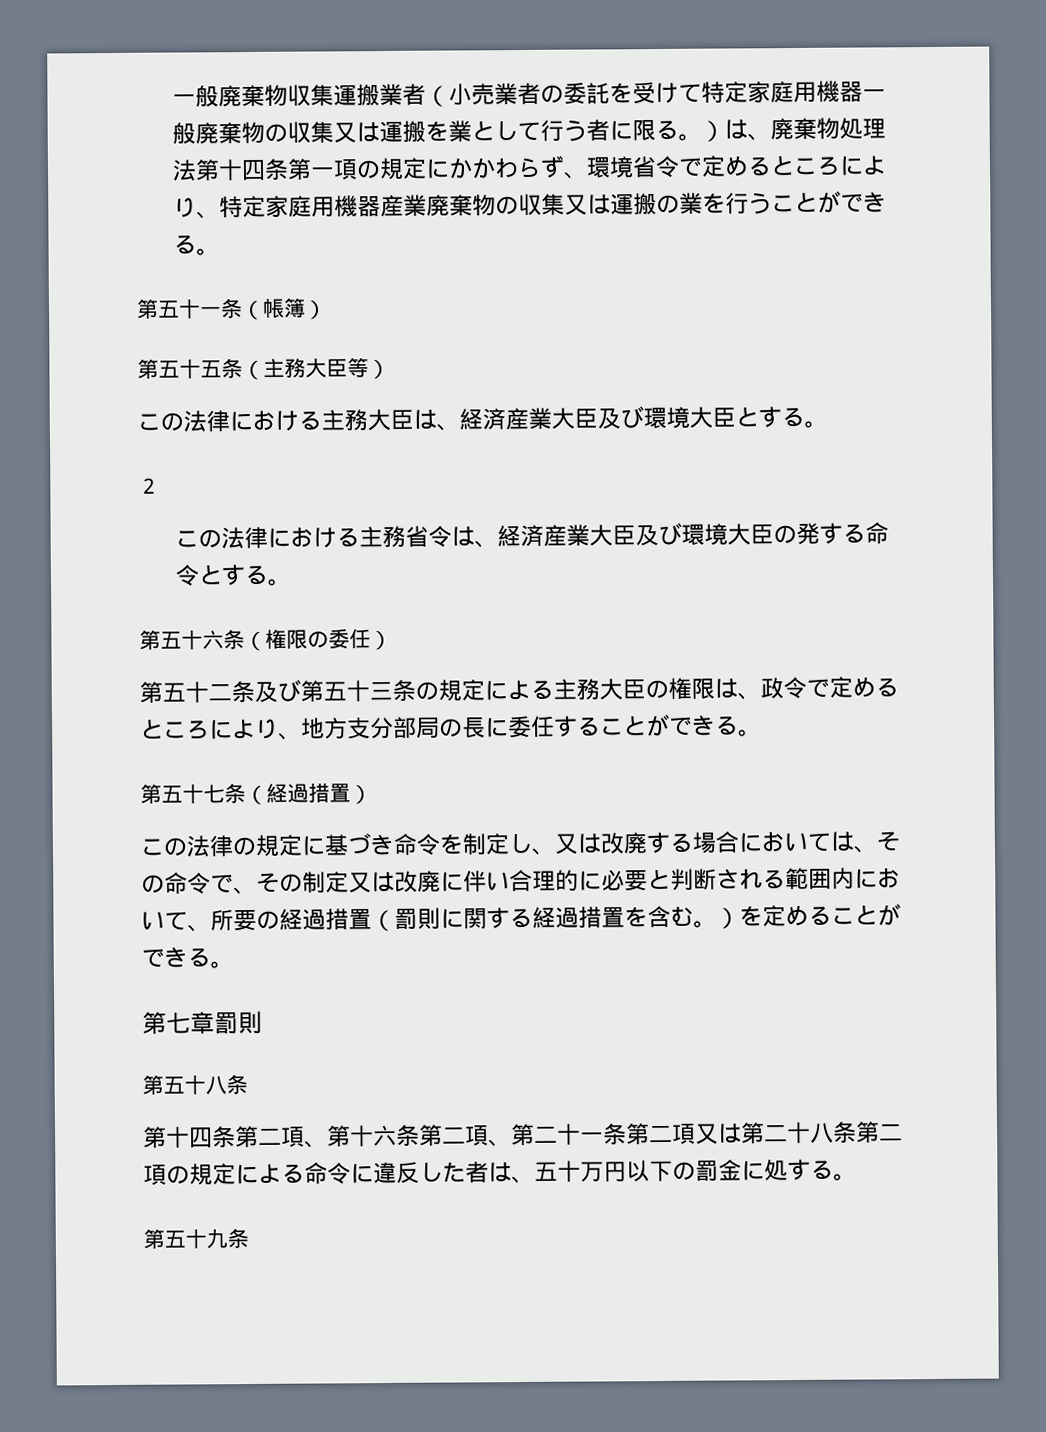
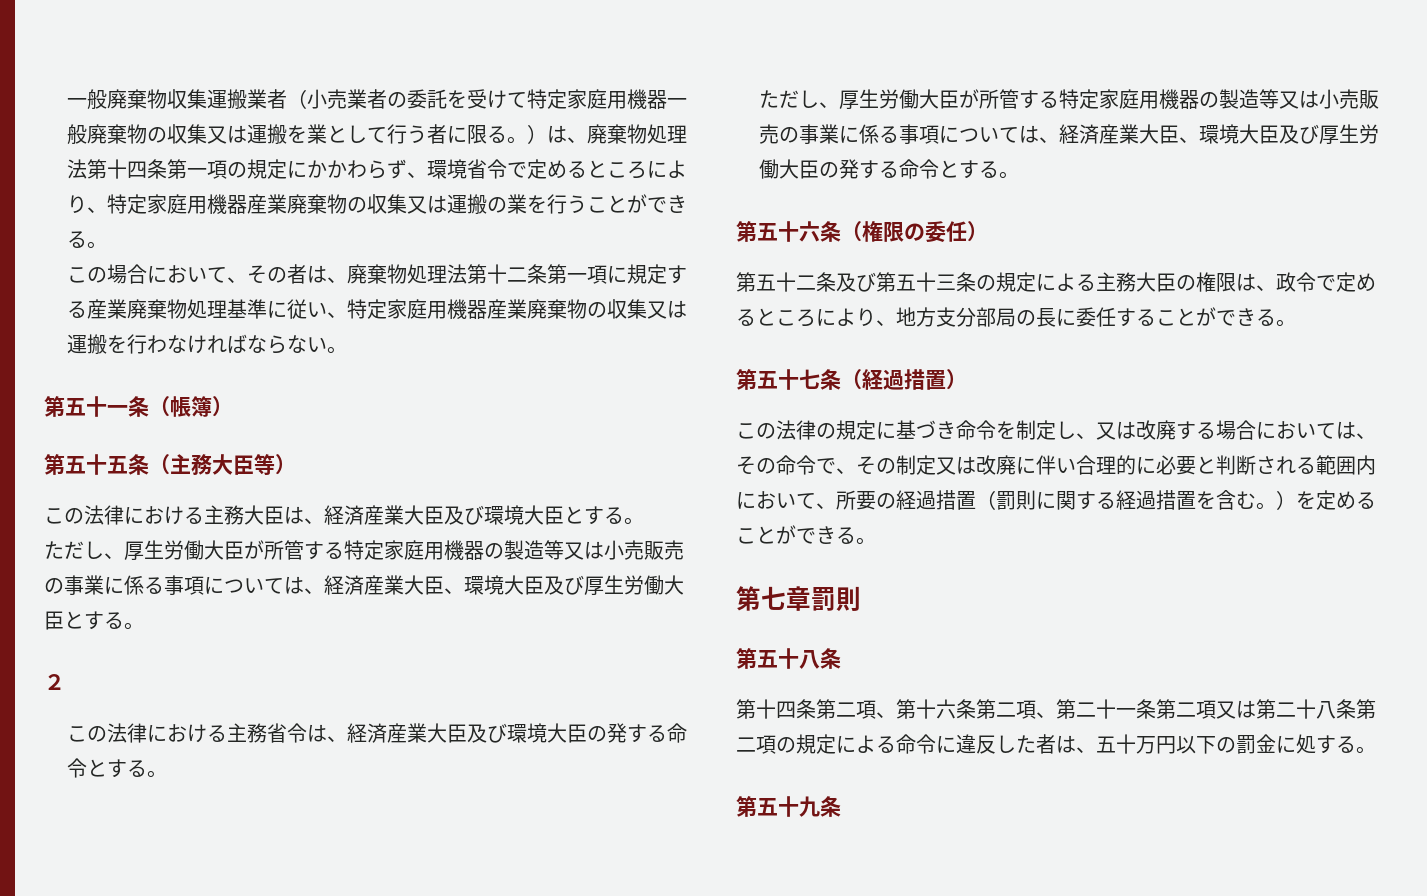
(220, 252) none -> [66,264,687,284] [66,299,687,319] [66,334,347,354] // この場合において、その者は、廃棄物処理法第十二条第一項に規定する産業廃棄物処理基準に従い、特定家庭用機器産業廃棄物の収集又は運搬を行わなければならない。
(828, 424) none -> [44,540,684,560] [44,575,684,595] [44,611,144,630] // ただし、厚生労働大臣が所管する特定家庭用機器の製造等又は小売販売の事業に係る事項については、経済産業大臣、環境大臣及び厚生労働大臣とする。
(292, 582) none -> [758,89,1379,109] [758,124,1379,144] [758,159,1019,179] // ただし、厚生労働大臣が所管する特定家庭用機器の製造等又は小売販売の事業に係る事項については、経済産業大臣、環境大臣及び厚生労働大臣の発する命令とする。

